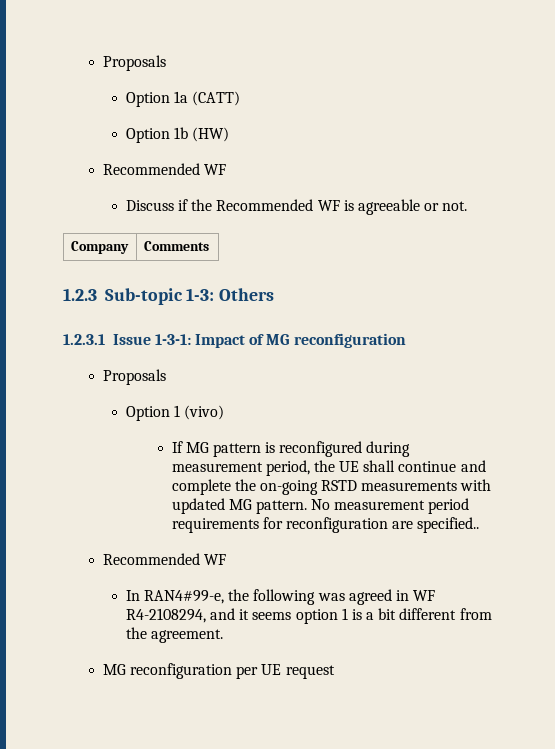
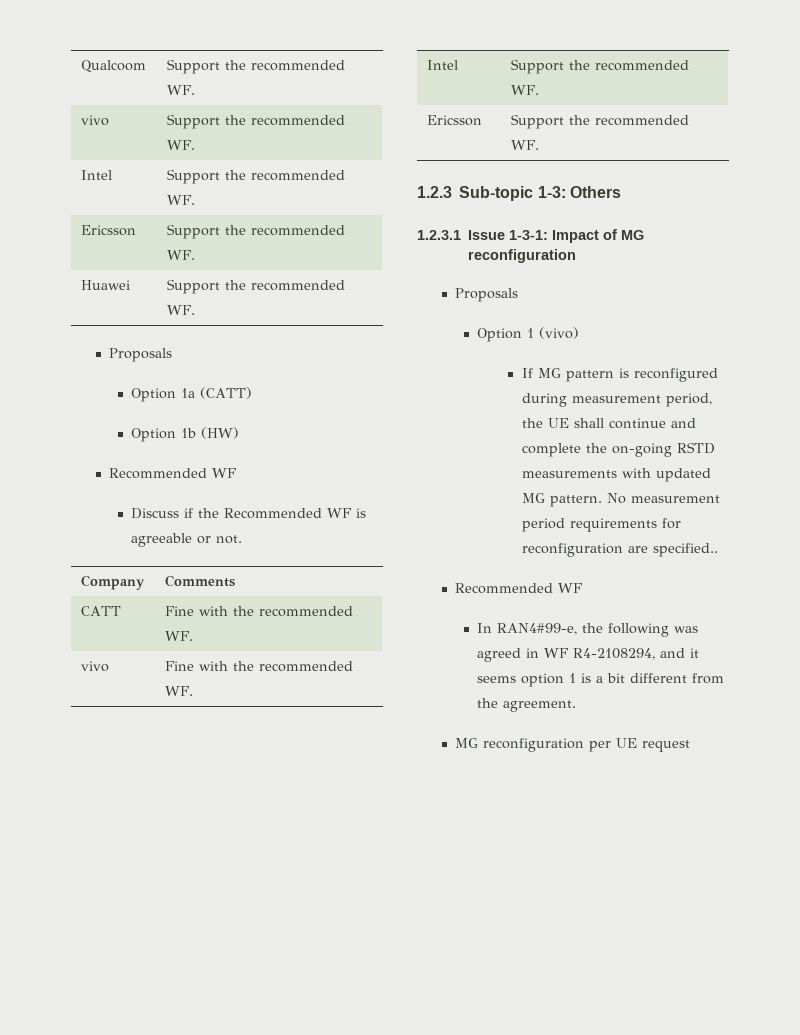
(102, 63) none -> [81,60,147,73] [167,59,346,74] [167,85,196,95] [81,115,110,126] [167,114,346,129] [167,140,196,150] [81,170,113,180] [167,169,346,184] [167,195,196,205] [81,225,137,236] [167,224,346,239] [167,250,196,260] [81,280,131,290] [167,279,346,294] [167,305,196,315] Qualcoom | Support the recommended WF. // vivo | Support the recommended WF. // Intel | Support the recommended WF. // Ericsson | Support the recommended WF. // Huawei | Support the recommended WF. //
(209, 246) none -> [81,606,122,616] [165,606,354,617] [165,631,194,641] [81,661,110,672] [165,661,354,672] [165,686,194,696] [427,60,459,70] [511,59,690,74] [511,85,540,95] [427,115,483,126] [511,114,690,129] [511,140,540,150] // CATT | Fine with the recommended WF. // vivo | Fine with the recommended WF. // Intel | Support the recommended WF. // Ericsson | Support the recommended WF.

